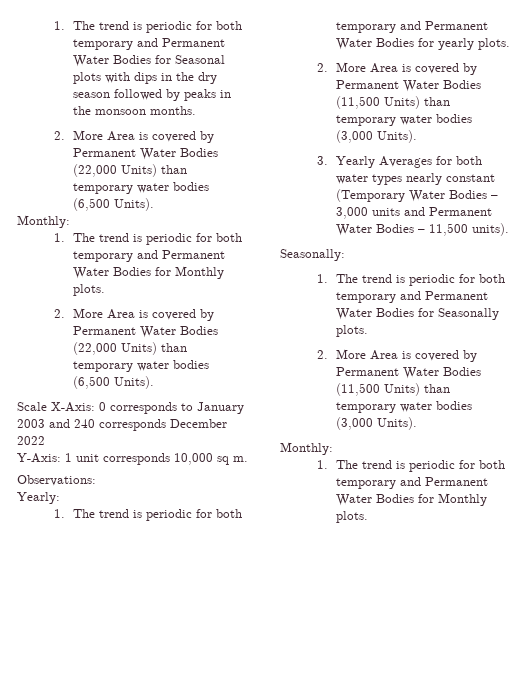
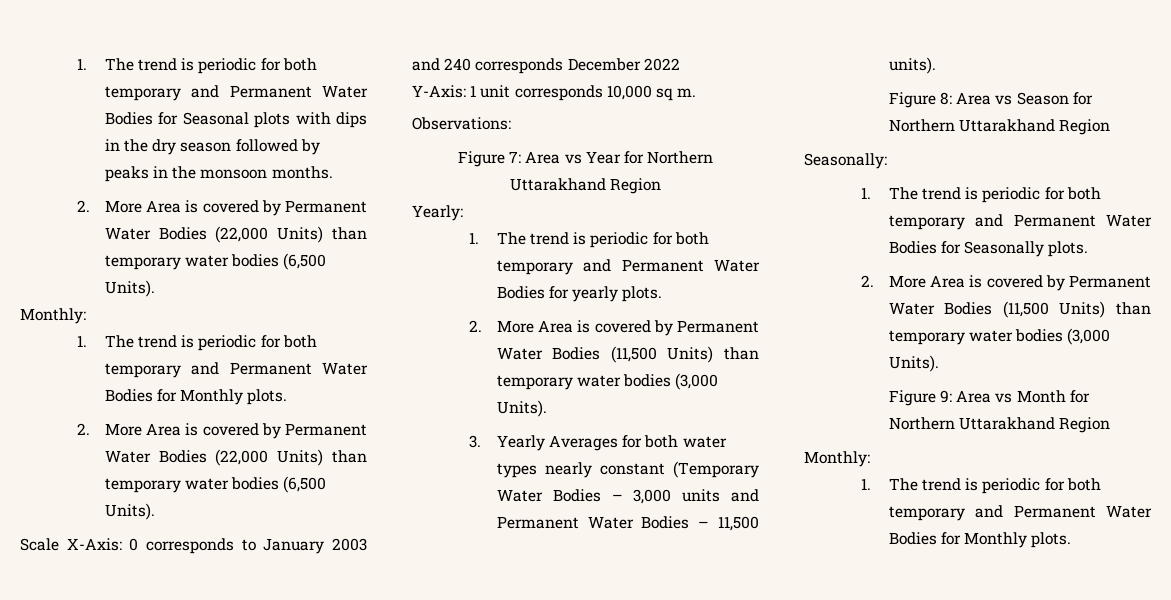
(96, 480) none -> [457,151,714,167] [509,178,662,194] // Figure 7: Area vs Year for Northern Uttarakhand Region
(509, 229) none -> [888,92,1093,108] [888,119,1111,135] // Figure 8: Area vs Season for Northern Uttarakhand Region
(417, 423) none -> [888,390,1090,406] [888,417,1111,433] // Figure 9: Area vs Month for Northern Uttarakhand Region

